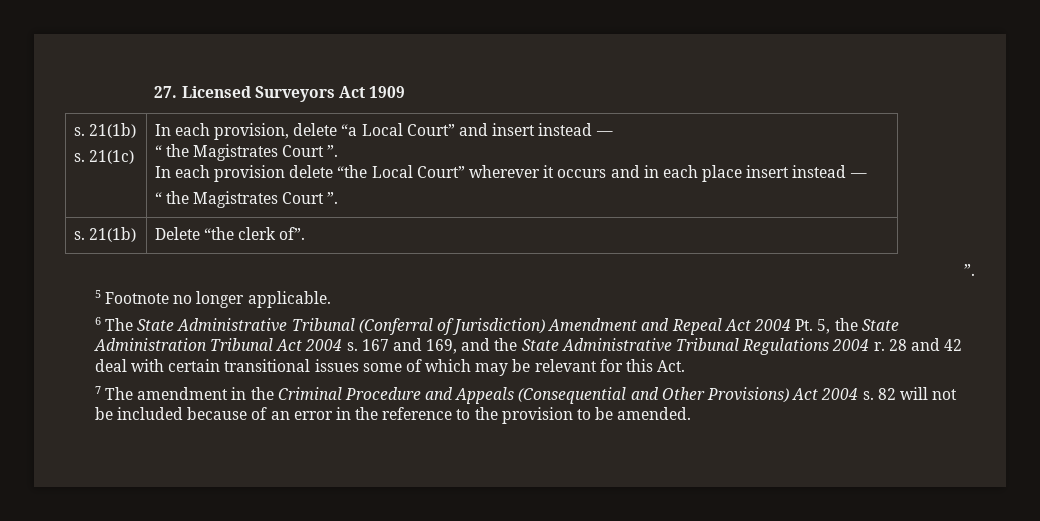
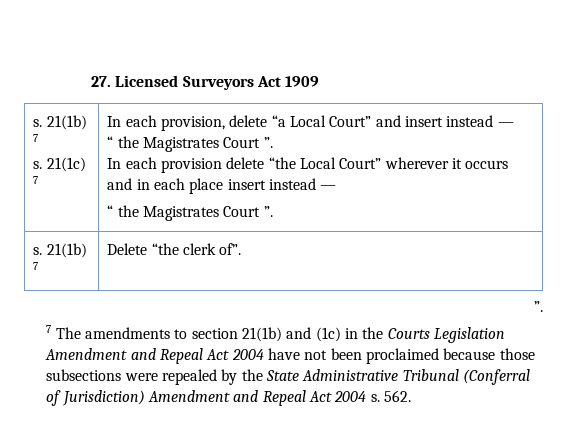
(136, 130) none -> [33,134,39,142] 7
(134, 157) none -> [33,176,39,184] 7
(136, 234) none -> [33,262,39,270] 7
[94,290,331,308] [94,317,133,331] 5 Footnote no longer applicable. // 6 The -> [46,325,505,343] [45,348,535,364] [46,369,263,385] 7 The amendments to section 21(1b) and (1c) in the Courts Legislation Amendment and Repeal Act 2004 have not been proclaimed because those subsections were repealed by the
[795,318,899,334] [93,338,963,355] [94,359,686,376] [94,386,958,404] [94,407,692,424] Pt. 5, the State Administration Tribunal Act 2004 s. 167 and 169, and the State Administrative Tribunal Regulations 2004 r. 28 and 42 deal with certain transitional issues some of which may be relevant for this Act. // 7 The amendment in the Criminal Procedure and Appeals (Consequential and Other Provisions) Act 2004 s. 82 will not be included because of an error in the reference to the provision to be amended. -> [370,390,411,402] s. 562.

